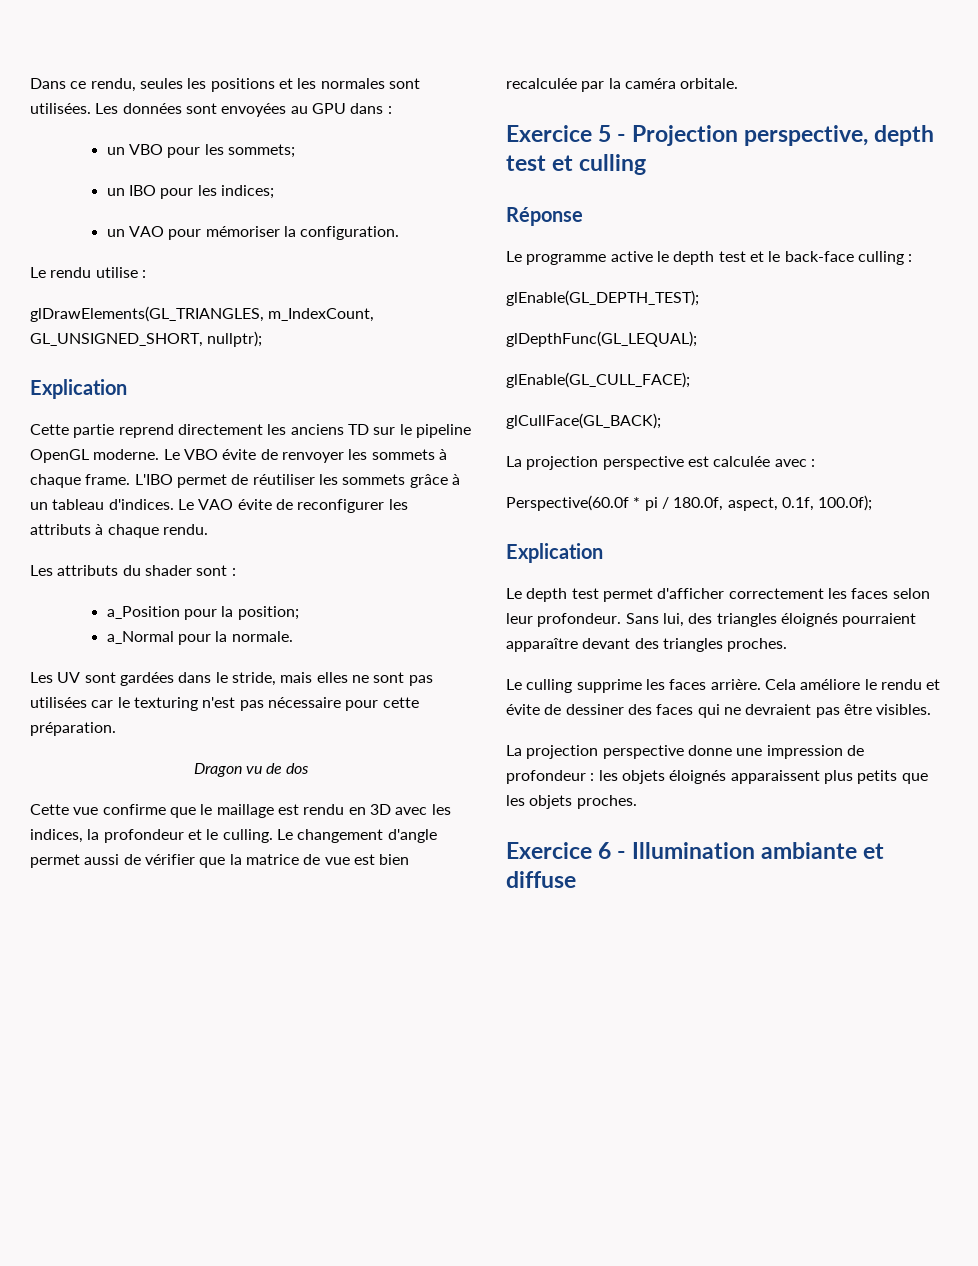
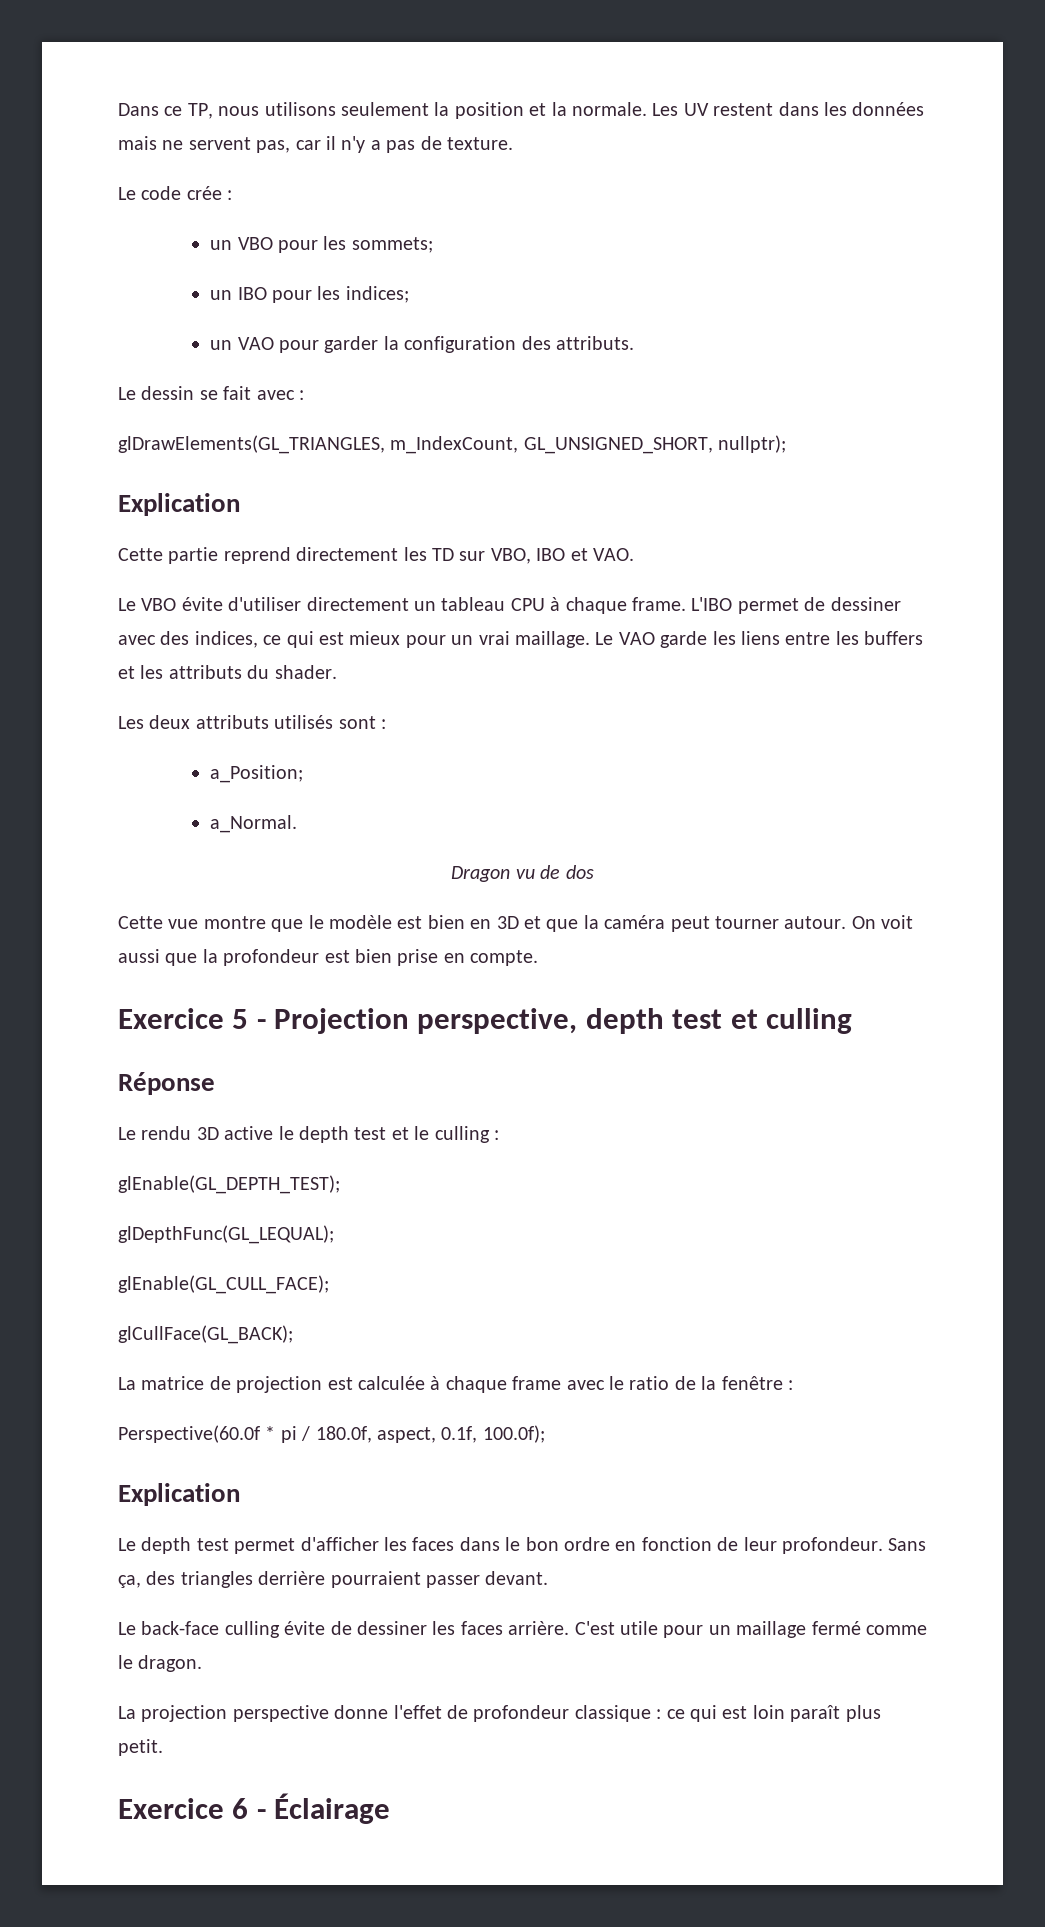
[90,78,420,92] [30,103,384,117] rendu, seules les positions et les normales sont utilisées. Les données sont envoyées au GPU dans -> [187,102,925,119] [118,136,513,153] [118,186,222,200] TP, nous utilisons seulement la position et la normale. Les UV restent dans les données mais ne servent pas, car il n'y a pas de texture. // Le code crée
[205,226,400,240] [30,267,138,278] mémoriser la configuration. // Le rendu utilise -> [324,336,635,353] [118,386,295,400] garder la configuration des attributs. // Le dessin se fait avec
[290,424,344,435] anciens -> (427, 554) none
[399,424,471,438] [30,449,435,463] le pipeline OpenGL moderne. Le VBO évite de renvoyer les sommets -> [490,548,634,564] [118,597,545,611] VBO, IBO et VAO. // Le VBO évite d'utiliser directement un tableau CPU
[252,474,460,488] [30,499,408,513] [30,524,208,538] [30,565,236,576] [106,606,299,620] [106,631,293,645] [30,672,433,686] [30,697,419,711] [30,722,116,736] réutiliser les sommets grâce à un tableau d'indices. Le VAO évite de reconfigurer les attributs à chaque rendu. // Les attributs du shader sont : // a_Position pour la position; // a_Normal pour la normale. // Les UV sont gardées dans le stride, mais elles ne sont pas utilisées car le texturing n'est pas nécessaire pour cette préparation. -> [830,597,901,611] [118,631,924,648] [118,665,337,679] [118,715,386,729] [210,765,304,783] [210,815,298,833] dessiner avec des indices, ce qui est mieux pour un vrai maillage. Le VAO garde les liens entre les buffers et les attributs du shader. // Les deux attributs utilisés sont : // a_Position; // a_Normal.
[102,804,166,815] confirme -> [203,916,266,929] montre
[216,804,451,818] [30,829,437,843] [30,854,410,868] [506,78,739,92] maillage est rendu en 3D avec les indices, la profondeur et le culling. Le changement d'angle permet aussi de vérifier que la matrice de vue est bien recalculée par la caméra orbitale. -> [329,915,914,932] [118,949,539,966] modèle est bien en 3D et que la caméra peut tourner autour. On voit aussi que la profondeur est bien prise en compte.
[526,254,607,265] programme -> [141,1126,219,1140] rendu 3D
[784,251,854,262] back-face -> (430, 1133) none
[526,456,807,470] projection perspective est calculée avec -> [141,1376,783,1393] matrice de projection est calculée à chaque frame avec le ratio de la fenêtre
[728,588,930,599] correctement les faces selon -> [384,1537,739,1551] les faces dans le bon ordre en fonction de
[662,613,917,627] [506,638,788,652] [506,679,941,693] [506,704,932,718] [506,745,864,759] [506,770,928,784] [506,795,637,809] lui, des triangles éloignés pourraient apparaître devant des triangles proches. // Le culling supprime les faces arrière. Cela améliore le rendu et évite de dessiner des faces qui ne devraient pas être visibles. // La projection perspective donne une impression de profondeur : les objets éloignés apparaissent plus petits que les objets proches. -> [118,1571,549,1588] [118,1621,927,1638] [118,1655,203,1672] [118,1705,881,1722] [118,1739,163,1756] ça, des triangles derrière pourraient passer devant. // Le back-face culling évite de dessiner les faces arrière. C'est utile pour un maillage fermé comme le dragon. // La projection perspective donne l'effet de profondeur classique : ce qui est loin paraît plus petit.
[632,842,885,859] [506,871,576,888] Illumination ambiante et diffuse -> [274,1793,391,1824] Éclairage

